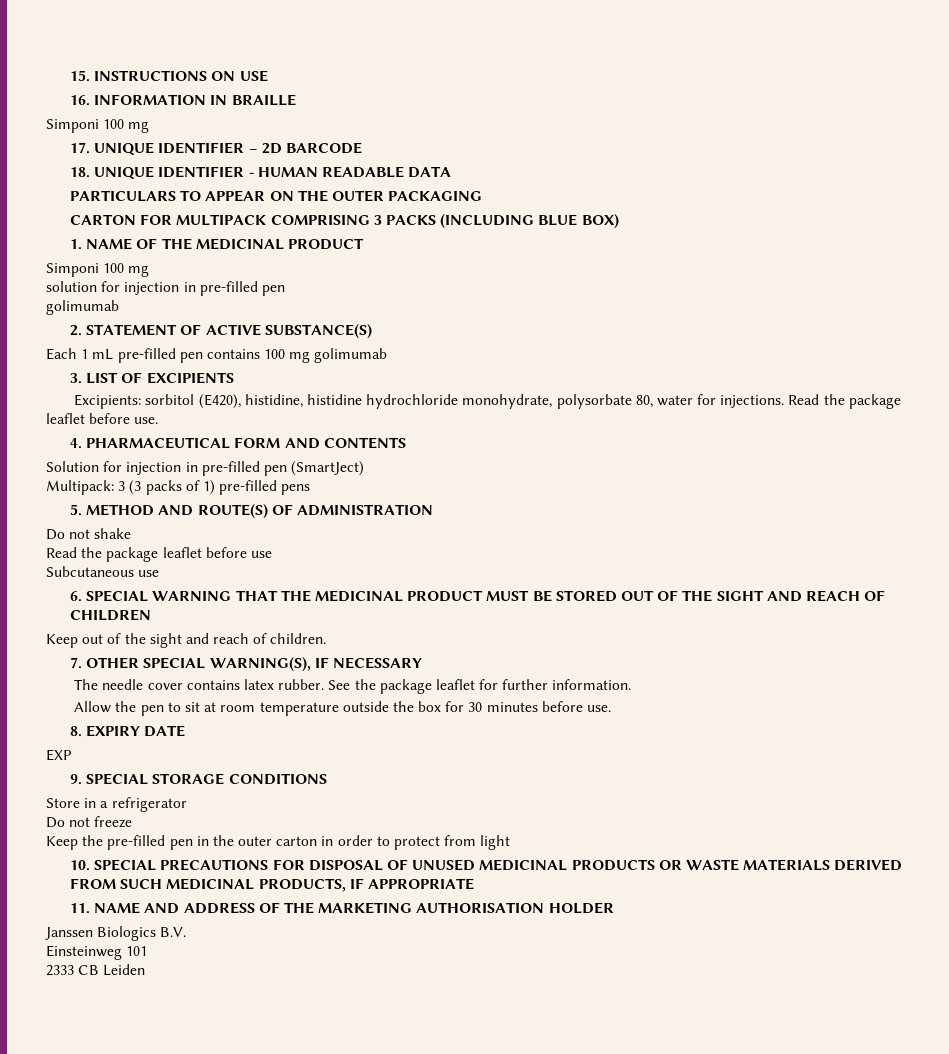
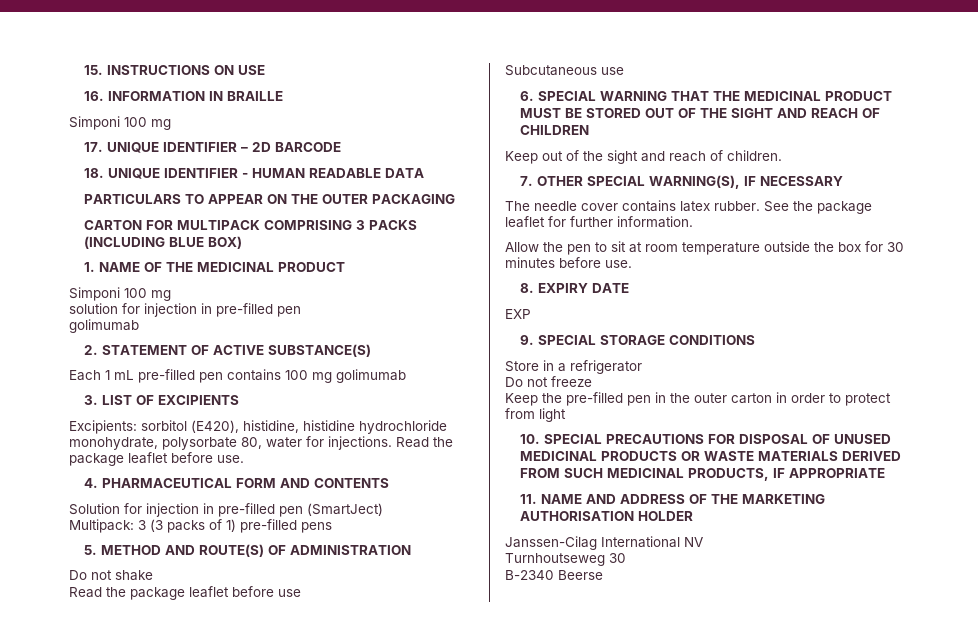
[45,926,187,941] [46,945,148,960] [46,964,146,976] Janssen Biologics B.V. // Einsteinweg 101 // 2333 CB Leiden -> [505,536,703,550] [505,553,626,566] [505,570,603,580] Janssen-Cilag International NV // Turnhoutseweg 30 // B-2340 Beerse

